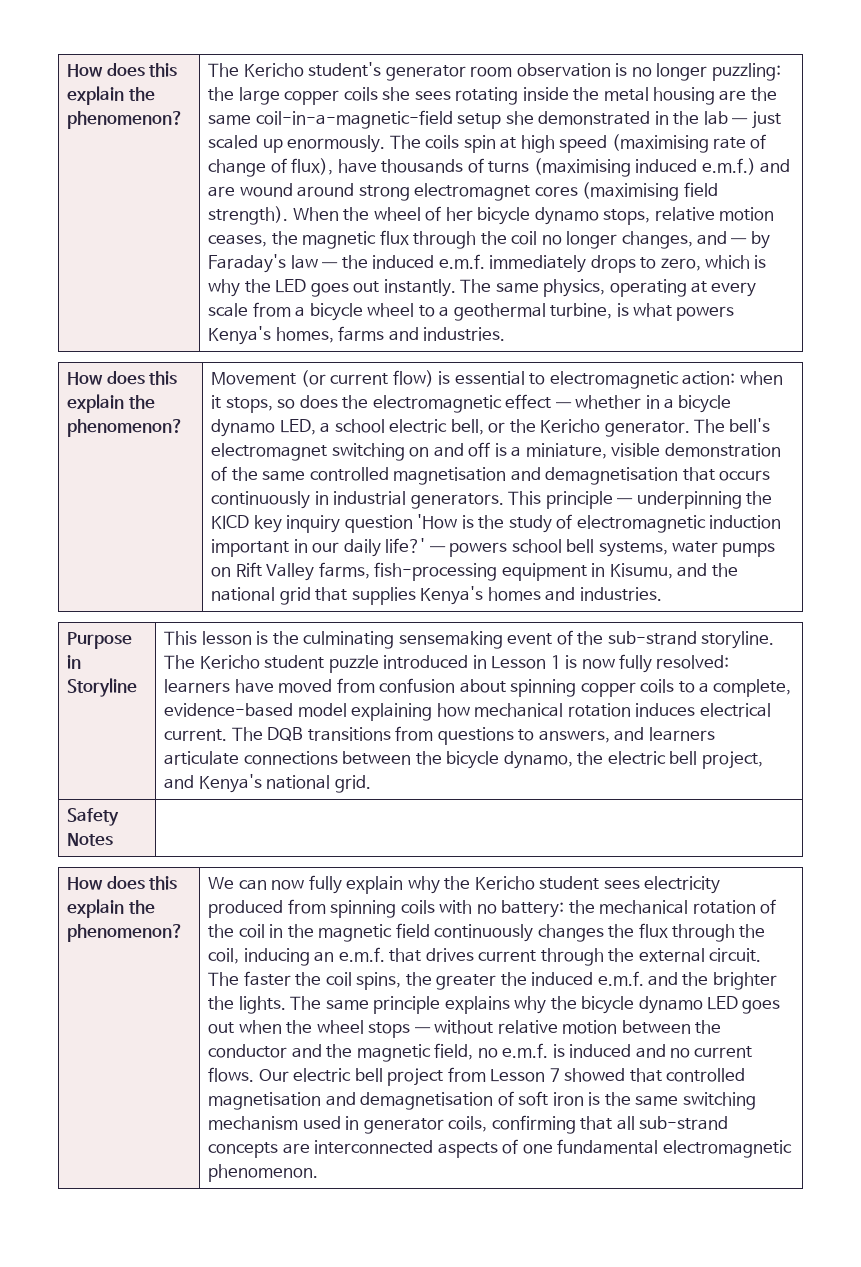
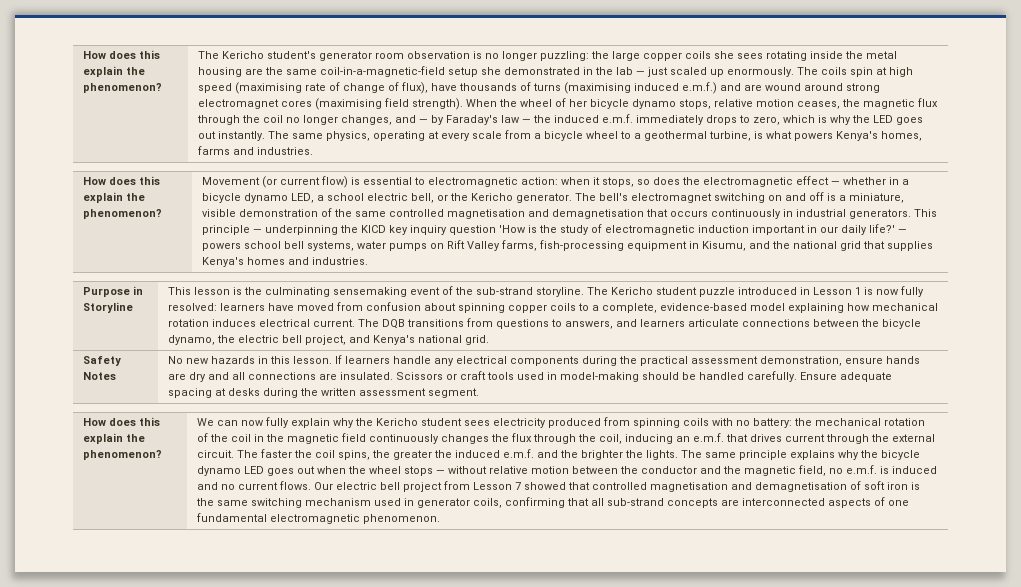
(114, 839) none -> [167,355,920,366] [167,371,892,382] [167,388,479,398] No new hazards in this lesson. If learners handle any electrical components during the practical assessment demonstration, ensure hands are dry and all connections are insulated. Scissors or craft tools used in model-making should be handled carefully. Ensure adequate spacing at desks during the written assessment segment.

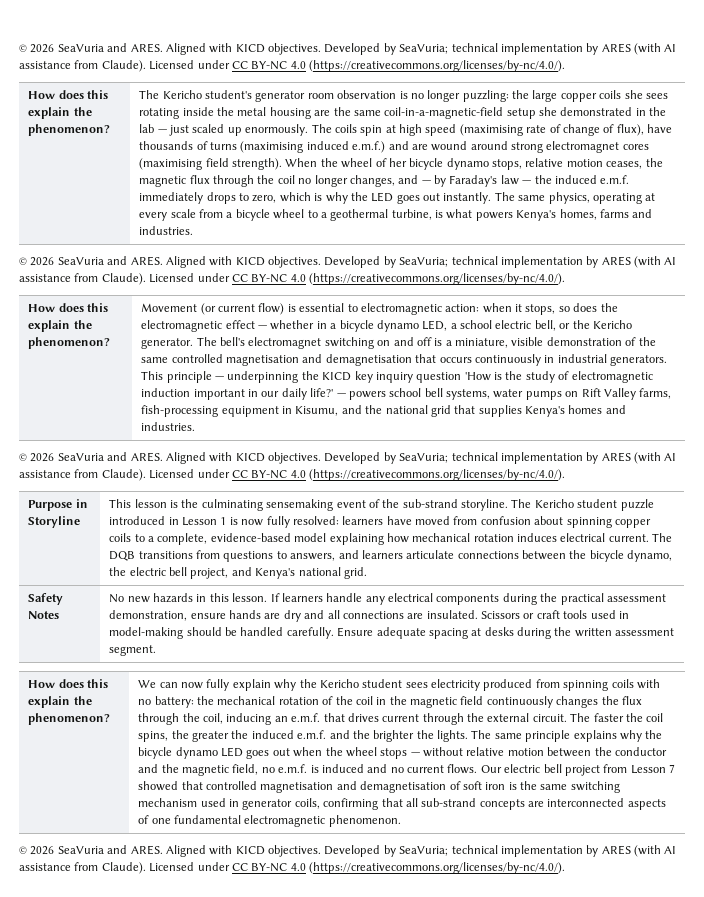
(82, 55) none -> [19,43,677,55] [19,60,565,72] © 2026 SeaVuria and ARES. Aligned with KICD objectives. Developed by SeaVuria; technical implementation by ARES (with AI assistance from Claude). Licensed under CC BY-NC 4.0 (https://creativecommons.org/licenses/by-nc/4.0/). //
(313, 151) none -> [19,256,677,268] [19,273,565,285] // © 2026 SeaVuria and ARES. Aligned with KICD objectives. Developed by SeaVuria; technical implementation by ARES (with AI assistance from Claude). Licensed under CC BY-NC 4.0 (https://creativecommons.org/licenses/by-nc/4.0/).
(368, 261) none -> [19,452,677,464] [19,469,565,481] // © 2026 SeaVuria and ARES. Aligned with KICD objectives. Developed by SeaVuria; technical implementation by ARES (with AI assistance from Claude). Licensed under CC BY-NC 4.0 (https://creativecommons.org/licenses/by-nc/4.0/).
(440, 519) none -> [19,845,677,857] [19,862,565,874] // © 2026 SeaVuria and ARES. Aligned with KICD objectives. Developed by SeaVuria; technical implementation by ARES (with AI assistance from Claude). Licensed under CC BY-NC 4.0 (https://creativecommons.org/licenses/by-nc/4.0/).

